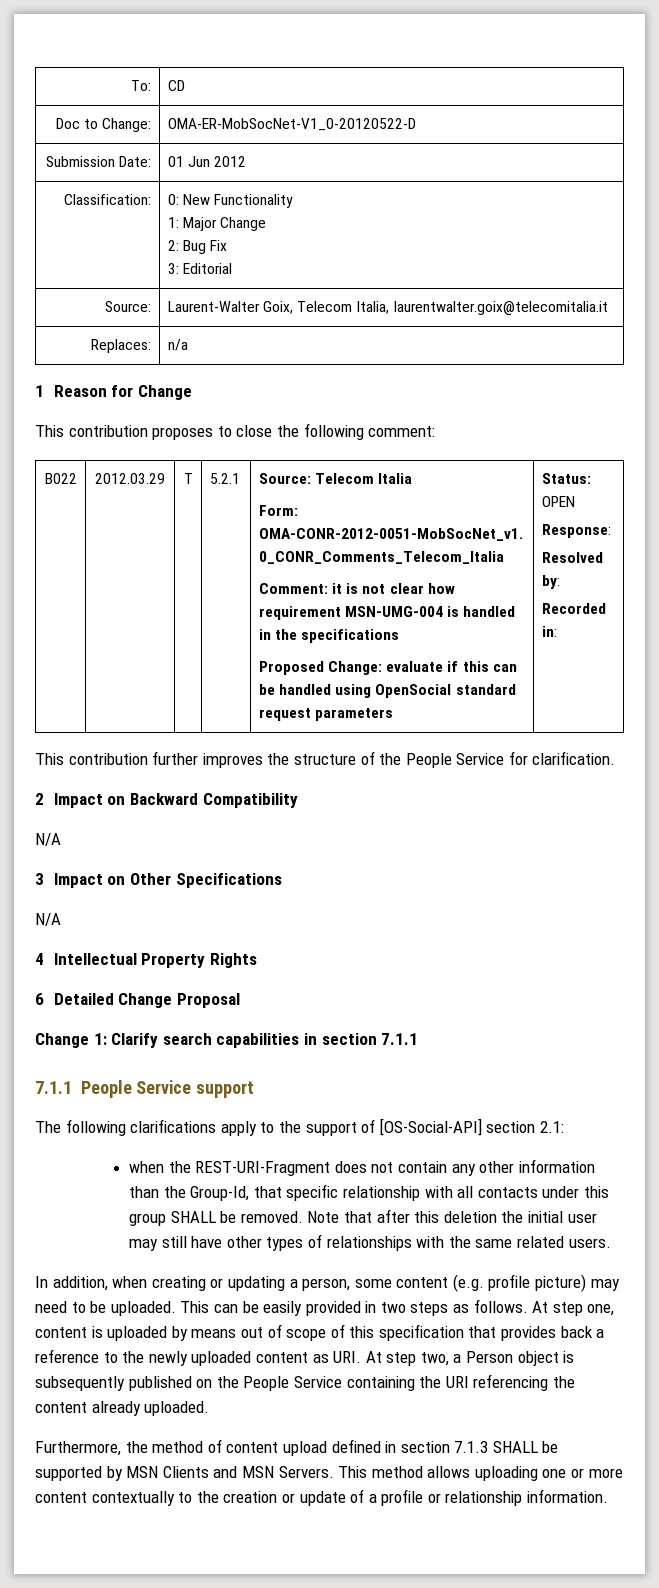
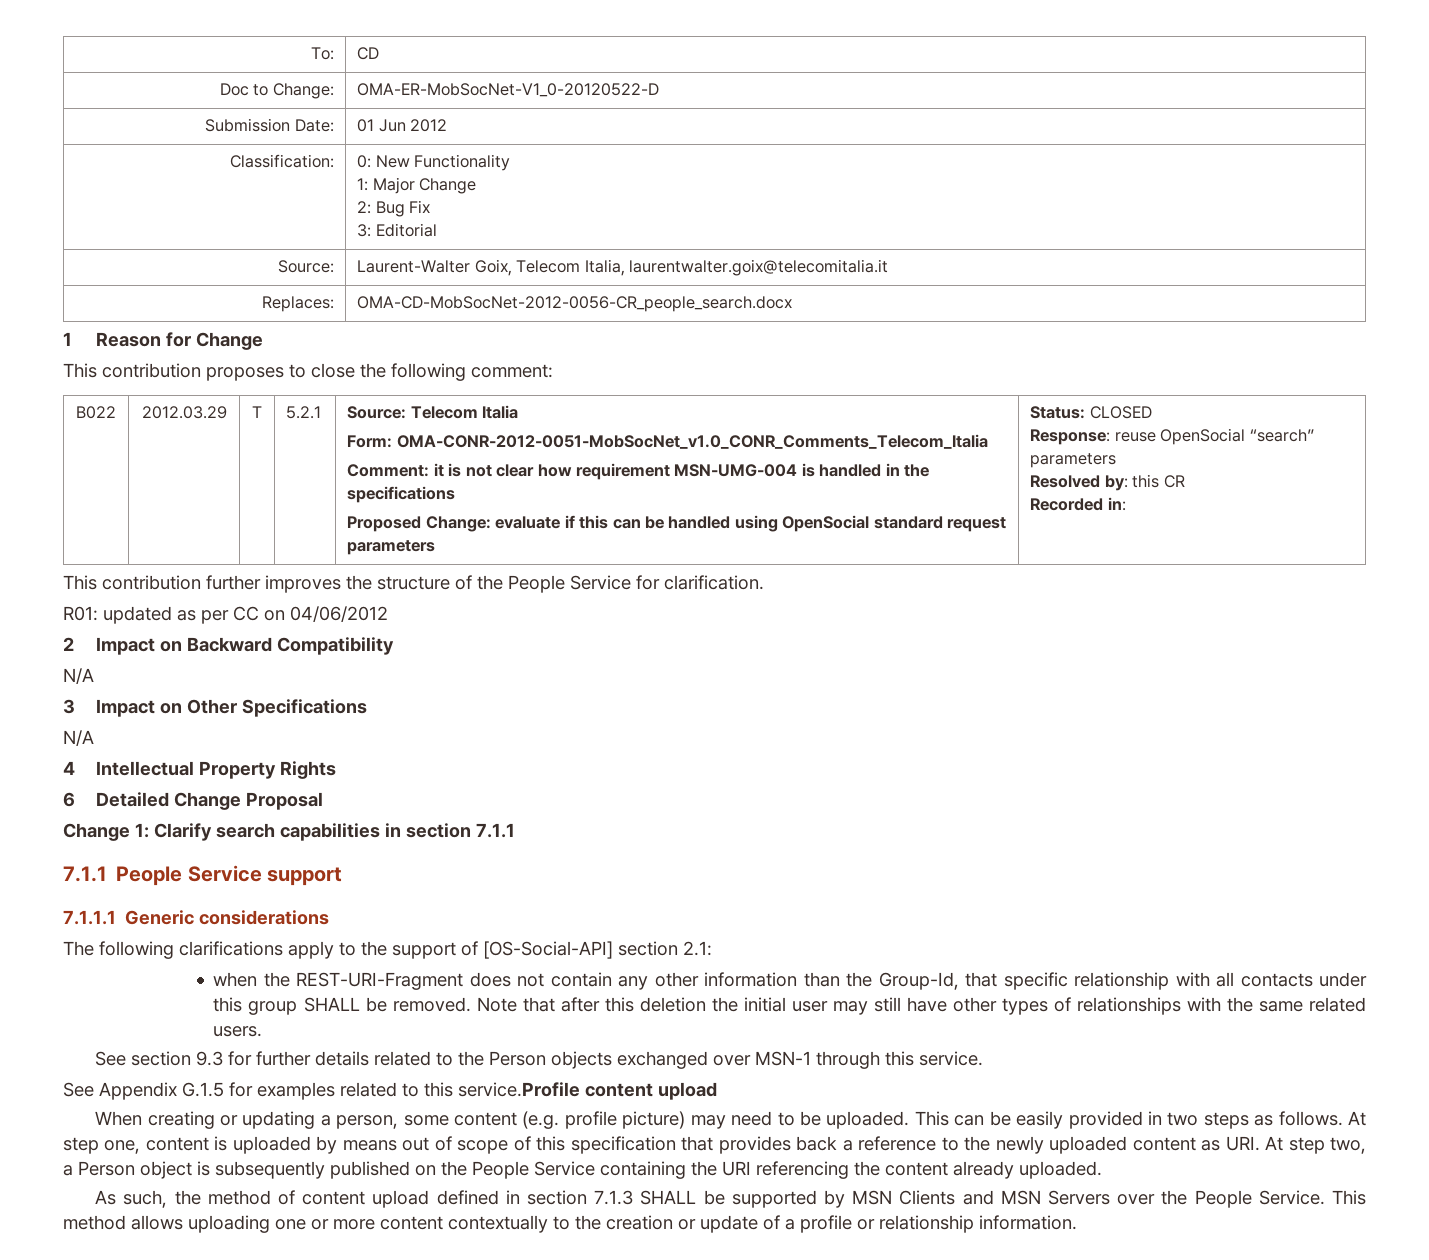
[167,339,188,351] n/a -> [357,296,793,312] OMA-CD-MobSocNet-2012-0056-CR_people_search.docx
[541,496,575,507] OPEN -> [1089,406,1152,419] CLOSED
(611, 531) none -> [1114,428,1314,445] [1030,453,1117,468] reuse OpenSocial “search” parameters
(560, 582) none -> [1132,474,1185,488] this CR
(616, 758) none -> [63,606,388,624] // R01: updated as per CC on 04/06/2012
(255, 1089) none -> [63,910,330,925] // 7.1.1.1 Generic considerations
[35,1276,148,1291] In addition, when -> [95,1051,984,1069] [63,1082,717,1100] [95,1111,143,1126] See section 9.3 for further details related to the Person objects exchanged over MSN-1 through this service. // See Appendix G.1.5 for examples related to this service.Profile content upload // When
[35,1441,121,1456] Furthermore, -> [95,1190,168,1208] As such,
[278,1466,334,1478] Servers. -> [1047,1190,1325,1208] Servers over the People Service.

